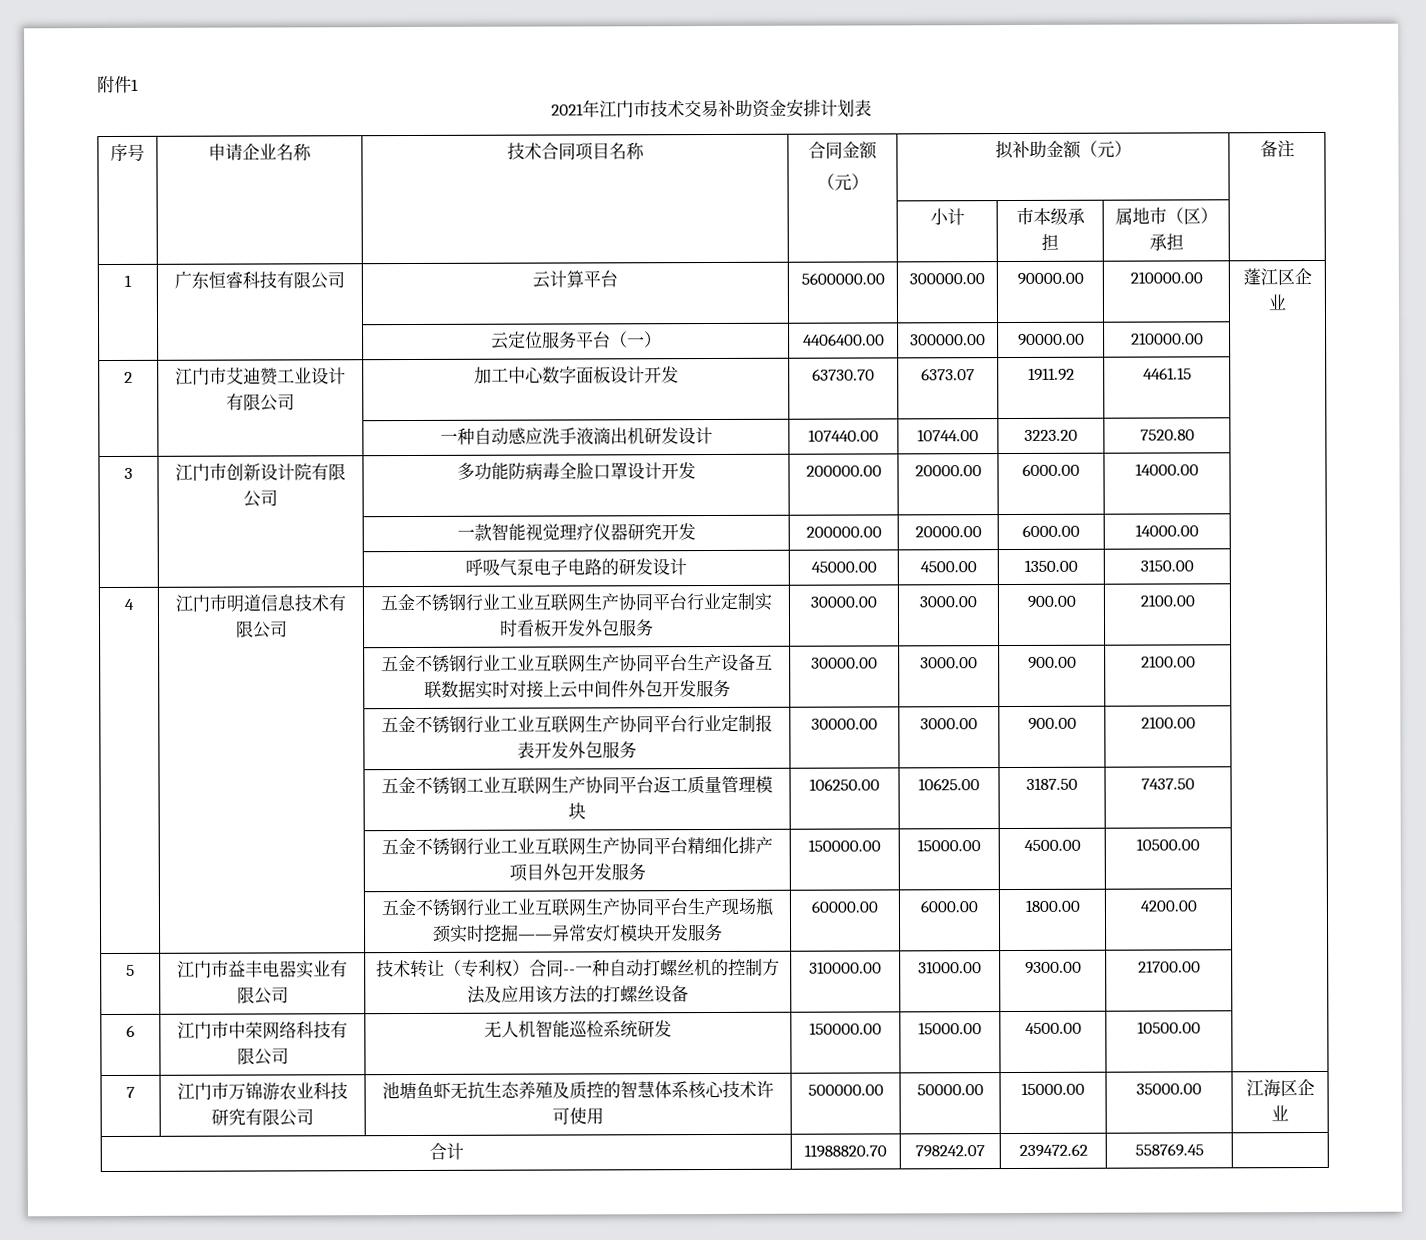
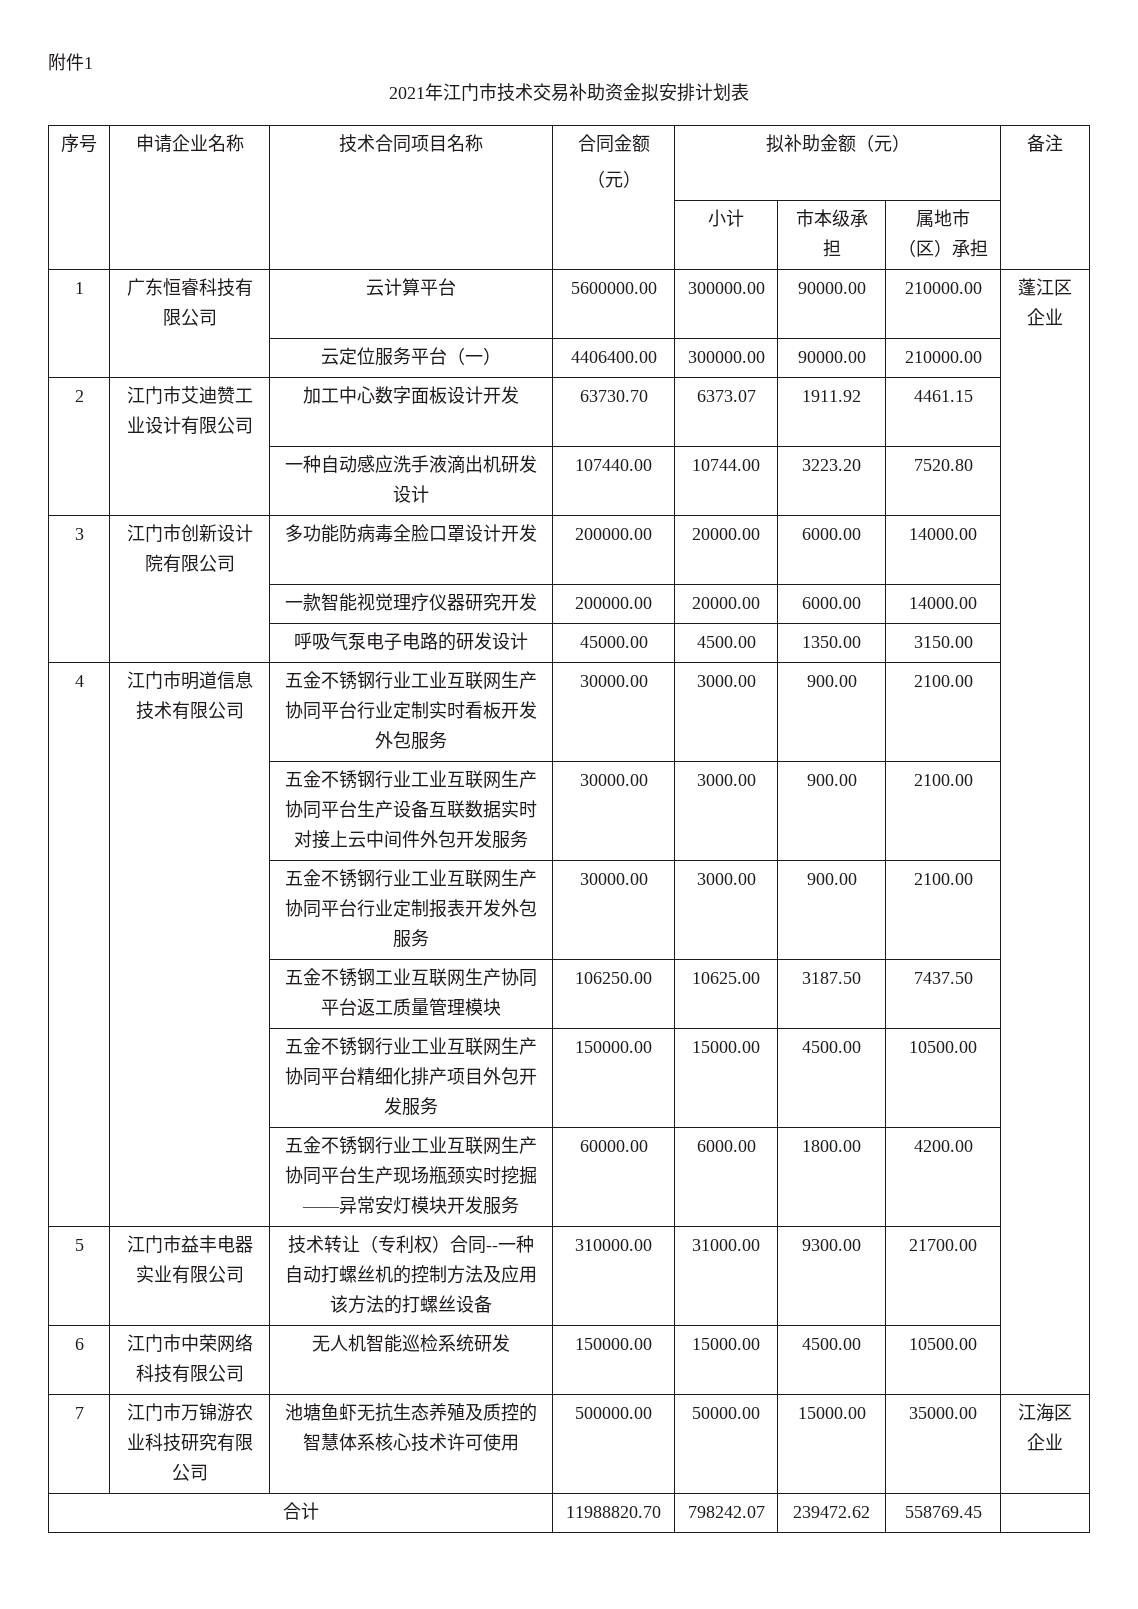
(787, 107) none -> [641,83,659,102] 拟

